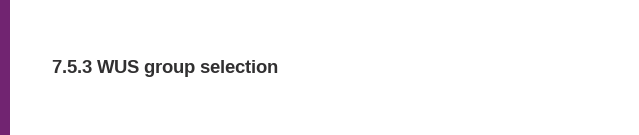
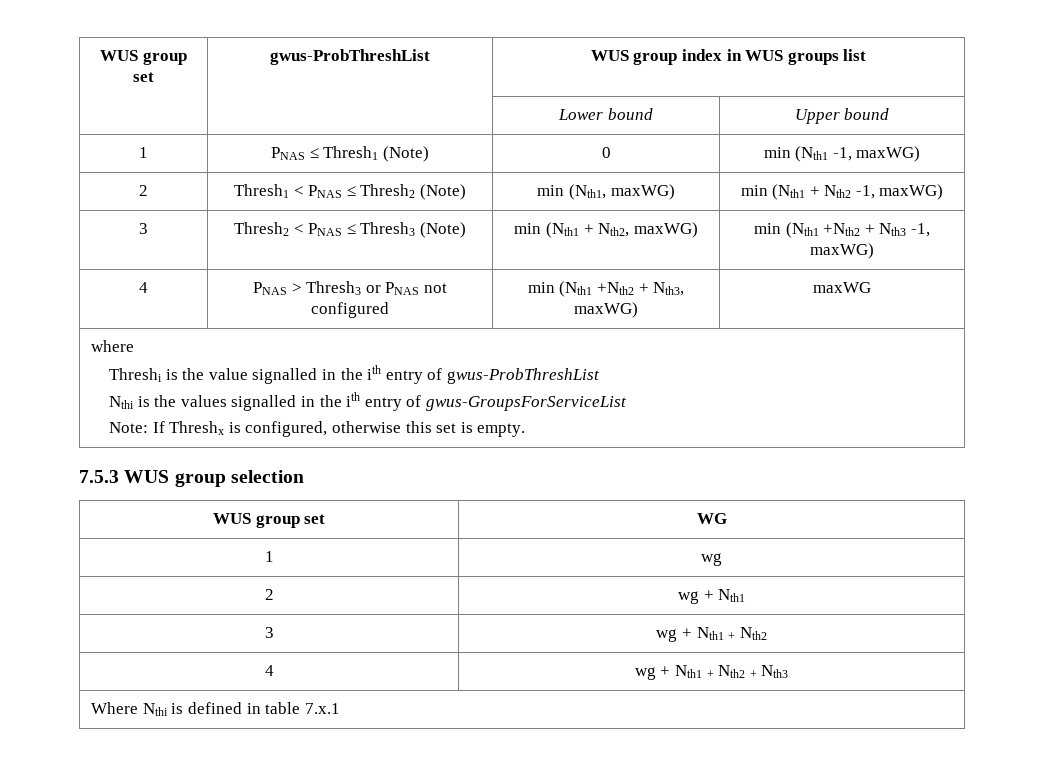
[52,60,278,77] 7.5.3 WUS group selection -> [100,50,187,65] [133,72,154,82] [270,49,430,65] [590,49,867,65] [558,108,653,120] [794,108,890,124] [139,147,148,158] [271,146,429,162] [601,147,611,158] [763,146,921,162] [139,185,148,196] [234,184,466,200] [537,184,675,200] [740,184,944,200] [139,223,148,234] [234,222,466,238] [514,222,698,238] [754,222,930,238] [810,243,874,259] [139,282,148,293] [253,281,447,295] [311,302,389,318] [527,281,685,297] [574,302,638,318] [813,282,871,293] [91,340,135,352] [108,365,600,384] [108,392,627,411] [108,421,526,437] [79,470,304,487] [212,513,326,528] [696,513,727,524] [264,551,274,562] [701,553,722,566] [264,589,274,600] [677,589,746,604] [264,627,274,638] [656,627,767,642] [264,665,274,676] [634,665,789,680] [91,702,340,716] WUS group set | gwus-ProbThreshList | WUS group index in WUS groups list // | | Lower bound | Upper bound // 1 | PNAS ≤ Thresh1 (Note) | 0 | min (Nth1 -1, maxWG) // 2 | Thresh1 < PNAS ≤ Thresh2 (Note) | min (Nth1, maxWG) | min (Nth1 + Nth2 -1, maxWG) // 3 | Thresh2 < PNAS ≤ Thresh3 (Note) | min (Nth1 + Nth2, maxWG) | min (Nth1 +Nth2 + Nth3 -1, maxWG) // 4 | PNAS > Thresh3 or PNAS not configured | min (Nth1 +Nth2 + Nth3, maxWG) | maxWG // where // Threshi is the value signalled in the ith entry of gwus-ProbThreshList // Nthi is the values signalled in the ith entry of gwus-GroupsForServiceList // Note: If Threshx is configured, otherwise this set is empty. // 7.5.3 WUS group selection // WUS group set | WG // 1 | wg // 2 | wg + Nth1 // 3 | wg + Nth1 + Nth2 // 4 | wg + Nth1 + Nth2 + Nth3 // Where Nthi is defined in table 7.x.1

